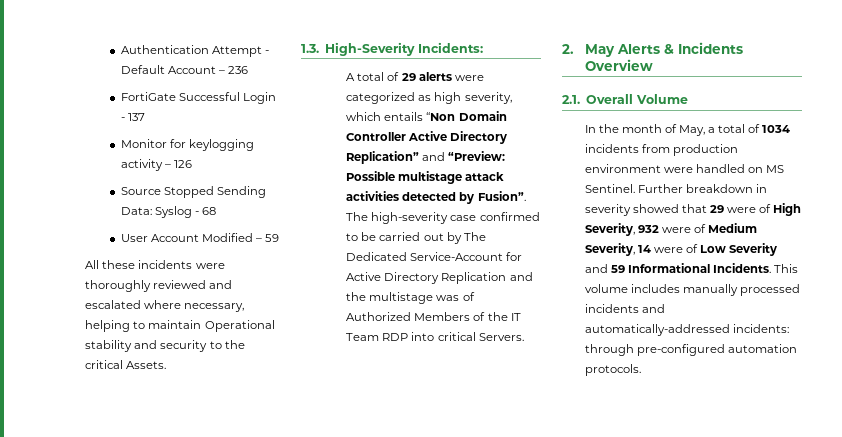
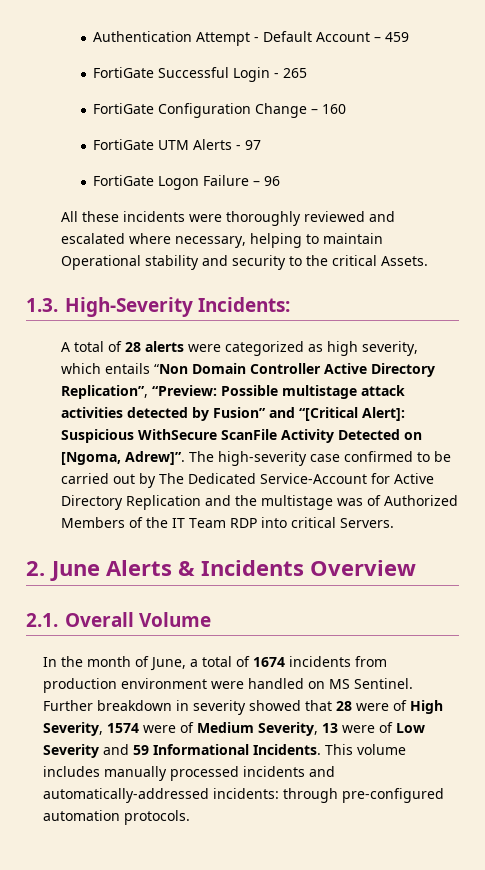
[227,66,248,74] 236 -> [385,32,410,42] 459
[127,113,145,121] [120,139,254,151] [120,159,192,171] [120,186,266,198] [120,206,216,218] [120,233,279,242] 137 // Monitor for keylogging activity – 126 // Source Stopped Sending Data: Syslog - 68 // User Account Modified – 59 -> [283,68,308,78] [93,103,347,118] [93,139,262,150] [93,175,281,190] 265 // FortiGate Configuration Change – 160 // FortiGate UTM Alerts - 97 // FortiGate Logon Failure – 96
[401,73,416,81] 29 -> [124,342,141,352] 28
[346,151,446,164] Replication” and -> [60,385,148,399] Replication”,
[477,191,526,201] Fusion”. -> [212,407,405,421] [60,429,422,443] [60,451,185,465] Fusion” and “[Critical Alert]: Suspicious WithSecure ScanFile Activity Detected on [Ngoma, Adrew]”.
[584,44,615,57] May -> [50,561,100,581] June
[679,125,706,136] May, -> [150,657,187,671] June,
[762,125,791,133] 1034 -> [253,657,286,667] 1674
[709,205,724,213] 29 -> [336,701,353,711] 28
[637,225,659,233] 932 -> [107,723,140,733] 1574
[637,245,651,253] 14 -> [322,723,339,733] 13

